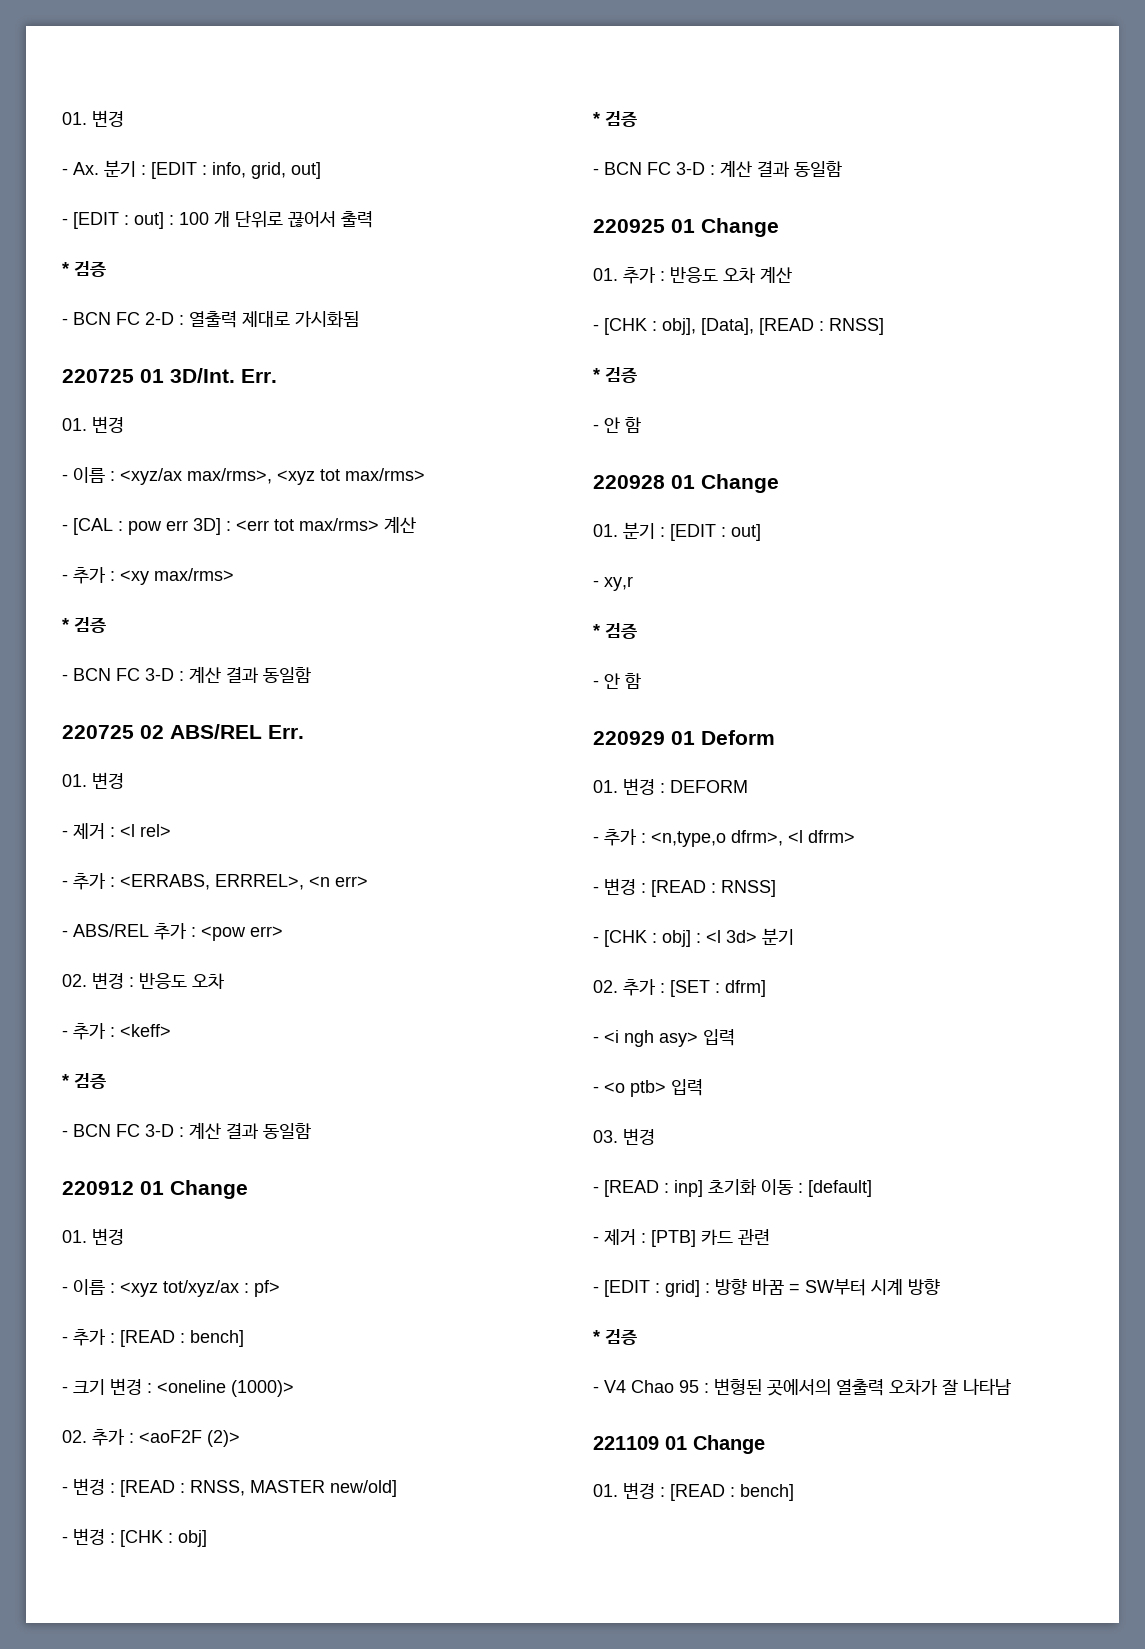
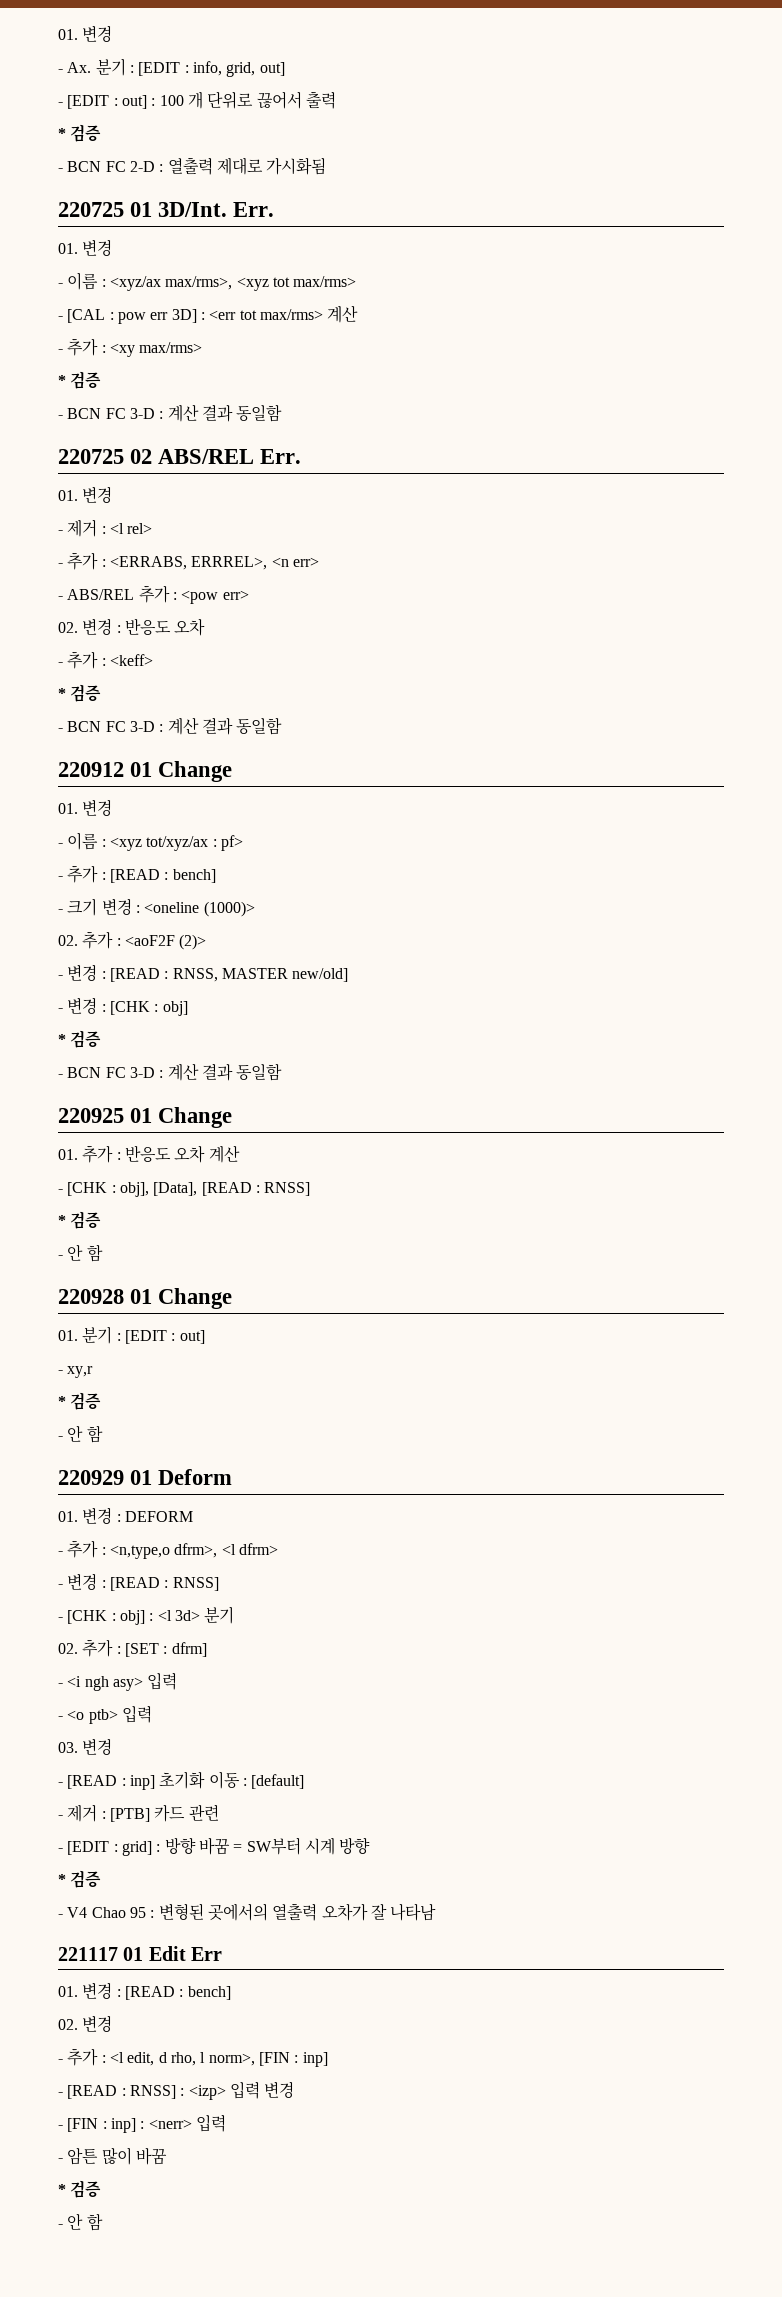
[593,1435,765,1454] 221109 01 Change -> [58,1946,223,1961] 221117 01 Edit Err
(794, 1492) none -> [58,2015,113,2032] [58,2048,328,2067] [58,2081,295,2100] [58,2114,226,2133] [58,2147,167,2165] [58,2180,102,2198] [58,2213,103,2231] // 02. 변경 // - 추가 : <l edit, d rho, l norm>, [FIN : inp] // - [READ : RNSS] : <izp> 입력 변경 // - [FIN : inp] : <nerr> 입력 // - 암튼 많이 바꿈 // * 검증 // - 안 함

